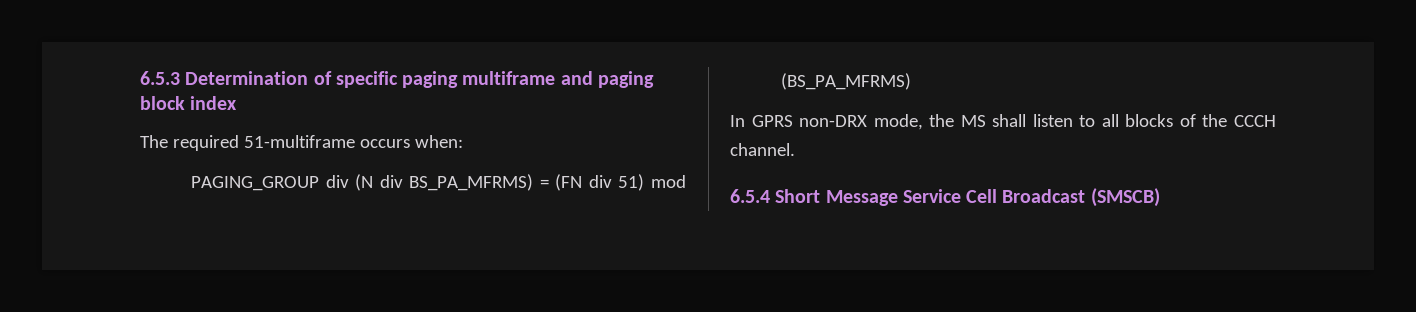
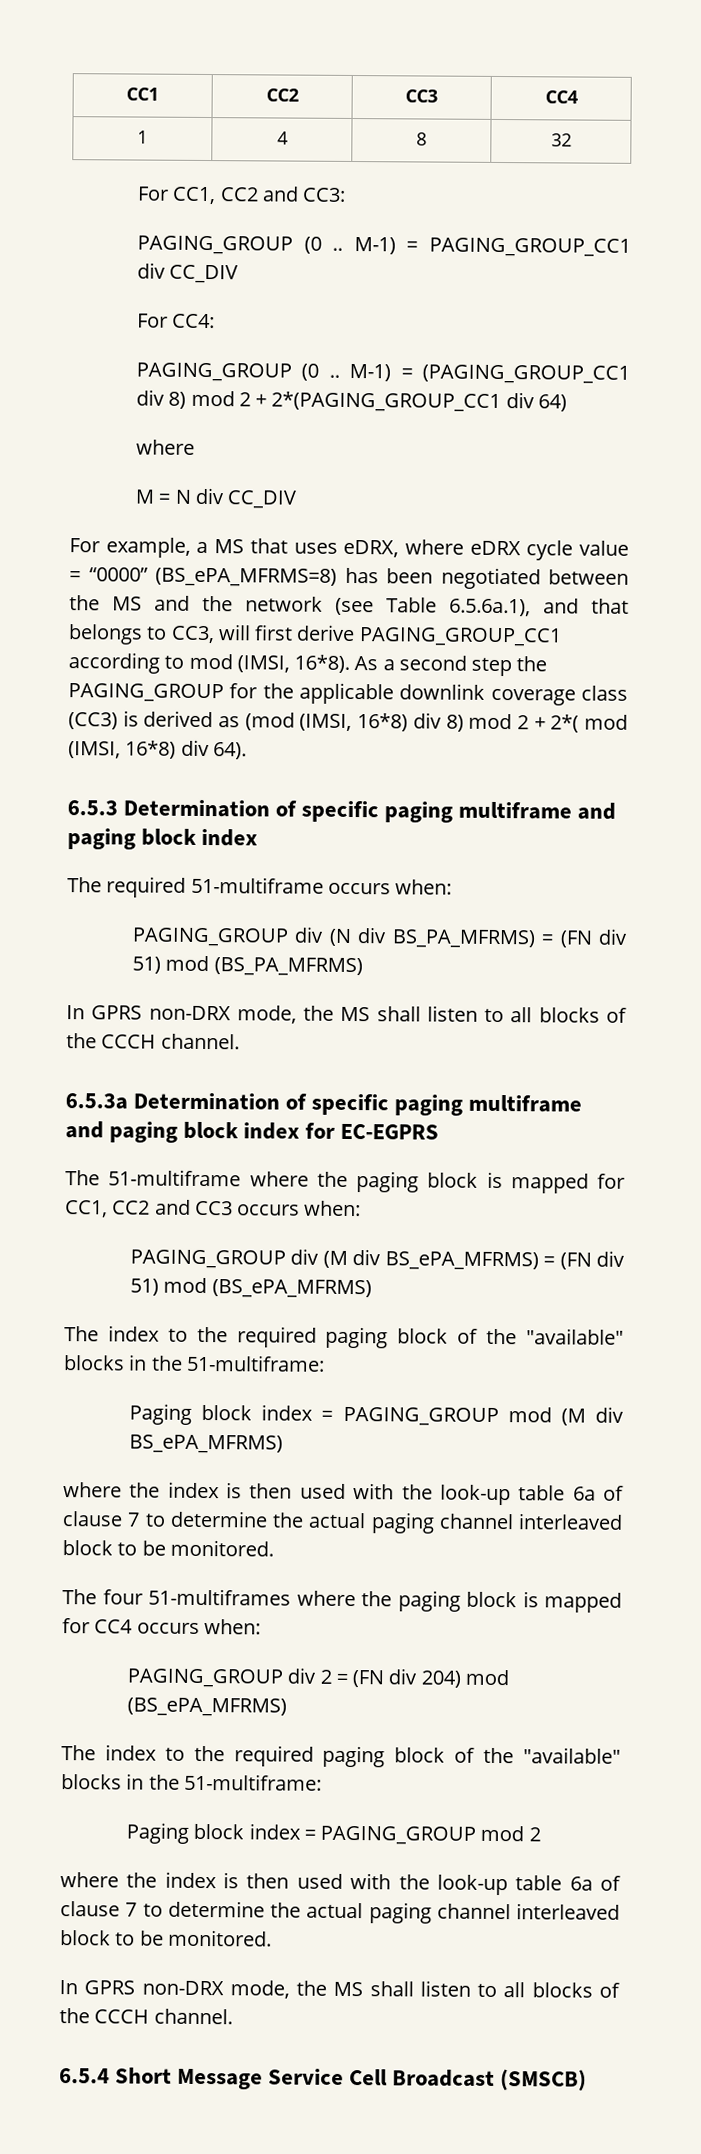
(140, 78) none -> [126,87,159,101] [265,88,299,102] [405,89,438,103] [544,90,578,104] [137,130,148,144] [276,131,288,145] [416,132,427,146] [550,133,572,147] [137,186,347,205] [137,235,632,257] [137,262,239,284] [137,313,216,329] [136,362,631,384] [136,389,567,413] [136,439,196,455] [135,487,297,509] [69,537,629,561] [69,567,629,590] [69,595,629,617] [68,624,562,647] [68,652,548,677] [68,682,628,706] [68,710,628,733] [68,739,247,760] CC1 | CC2 | CC3 | CC4 // 1 | 4 | 8 | 32 // For CC1, CC2 and CC3: // PAGING_GROUP (0 .. M-1) = PAGING_GROUP_CC1 div CC_DIV // For CC4: // PAGING_GROUP (0 .. M-1) = (PAGING_GROUP_CC1 div 8) mod 2 + 2*(PAGING_GROUP_CC1 div 64) // where // M = N div CC_DIV // For example, a MS that uses eDRX, where eDRX cycle value = “0000” (BS_ePA_MFRMS=8) has been negotiated between the MS and the network (see Table 6.5.6a.1), and that belongs to CC3, will first derive PAGING_GROUP_CC1 according to mod (IMSI, 16*8). As a second step the PAGING_GROUP for the applicable downlink coverage class (CC3) is derived as (mod (IMSI, 16*8) div 8) mod 2 + 2*( mod (IMSI, 16*8) div 64). //
(795, 149) none -> [65,1092,583,1116] [65,1121,440,1143] [65,1169,625,1194] [65,1199,362,1218] [130,1248,625,1271] [130,1277,372,1299] [64,1325,625,1349] [63,1354,325,1372] [129,1403,624,1427] [129,1434,284,1454] [63,1481,625,1506] [62,1510,623,1534] [62,1539,274,1557] [62,1588,622,1613] [62,1618,261,1635] [127,1667,509,1688] [127,1697,288,1717] [61,1744,622,1768] [61,1773,322,1791] [126,1822,541,1845] [60,1871,622,1896] [60,1900,620,1924] [60,1929,272,1947] [59,1980,620,1999] [59,2008,233,2025] // 6.5.3a Determination of specific paging multiframe and paging block index for EC-EGPRS // The 51-multiframe where the paging block is mapped for CC1, CC2 and CC3 occurs when: // PAGING_GROUP div (M div BS_ePA_MFRMS) = (FN div 51) mod (BS_ePA_MFRMS) // The index to the required paging block of the "available" blocks in the 51-multiframe: // Paging block index = PAGING_GROUP mod (M div BS_ePA_MFRMS) // where the index is then used with the look-up table 6a of clause 7 to determine the actual paging channel interleaved block to be monitored. // The four 51-multiframes where the paging block is mapped for CC4 occurs when: // PAGING_GROUP div 2 = (FN div 204) mod (BS_ePA_MFRMS) // The index to the required paging block of the "available" blocks in the 51-multiframe: // Paging block index = PAGING_GROUP mod 2 // where the index is then used with the look-up table 6a of clause 7 to determine the actual paging channel interleaved block to be monitored. // In GPRS non-DRX mode, the MS shall listen to all blocks of the CCCH channel.

